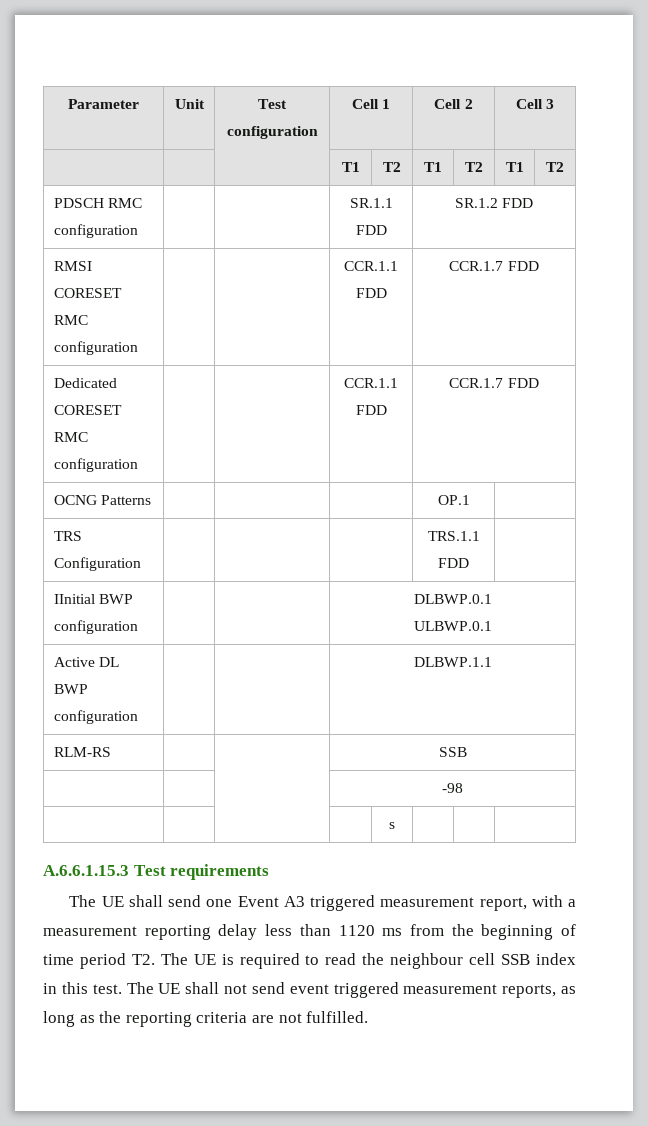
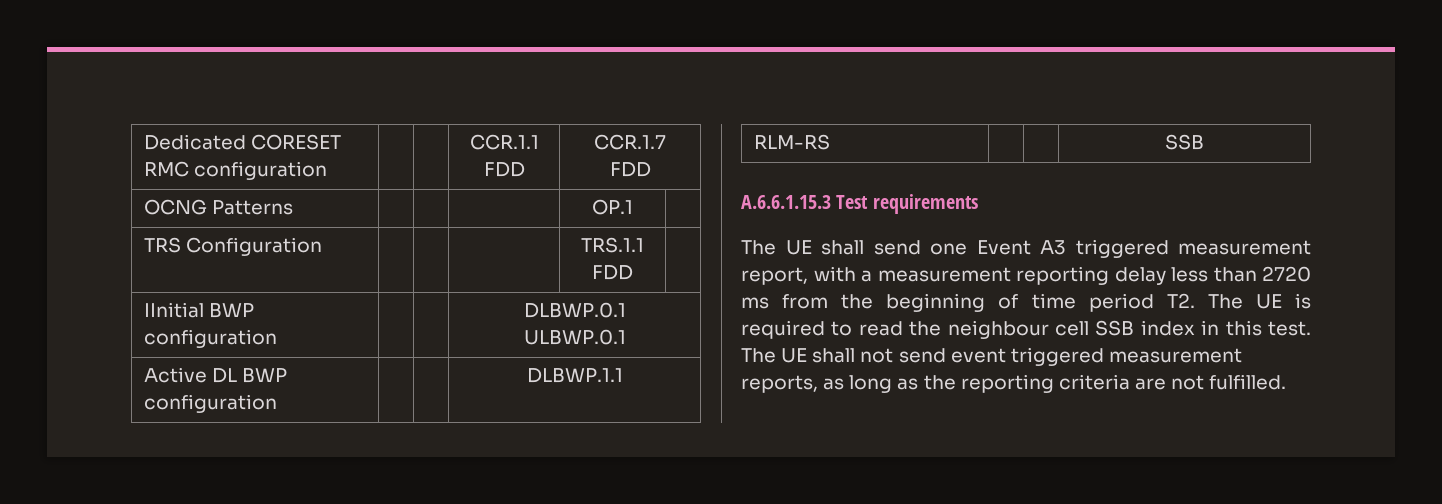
[68,99,139,109] [174,99,205,109] [258,99,287,109] [226,126,318,139] [351,99,391,109] [434,99,473,109] [515,99,555,109] [341,162,360,172] [383,162,401,172] [424,162,442,172] [465,162,483,172] [505,162,524,172] [546,162,564,172] [53,198,142,208] [53,224,138,238] [349,198,393,208] [355,225,387,235] [454,198,534,208] [53,261,92,271] [53,288,122,298] [53,315,88,325] [53,341,138,355] [344,261,398,271] [355,288,387,298] [449,261,539,271] Parameter | Unit | Test configuration | Cell 1 | Cell 2 | Cell 3 // | | | T1 | T2 | T1 | T2 | T1 | T2 // PDSCH RMC configuration | | | SR.1.1 FDD | SR.1.2 FDD // RMSI CORESET RMC configuration | | | CCR.1.1 FDD | CCR.1.7 FDD // -> (143, 142) none
[442,783,463,793] [389,822,395,829] // | | | -98 // | | | | s | | | -> (1204, 142) none
[338,925,375,936] 1120 -> [1262,266,1311,282] 2720

